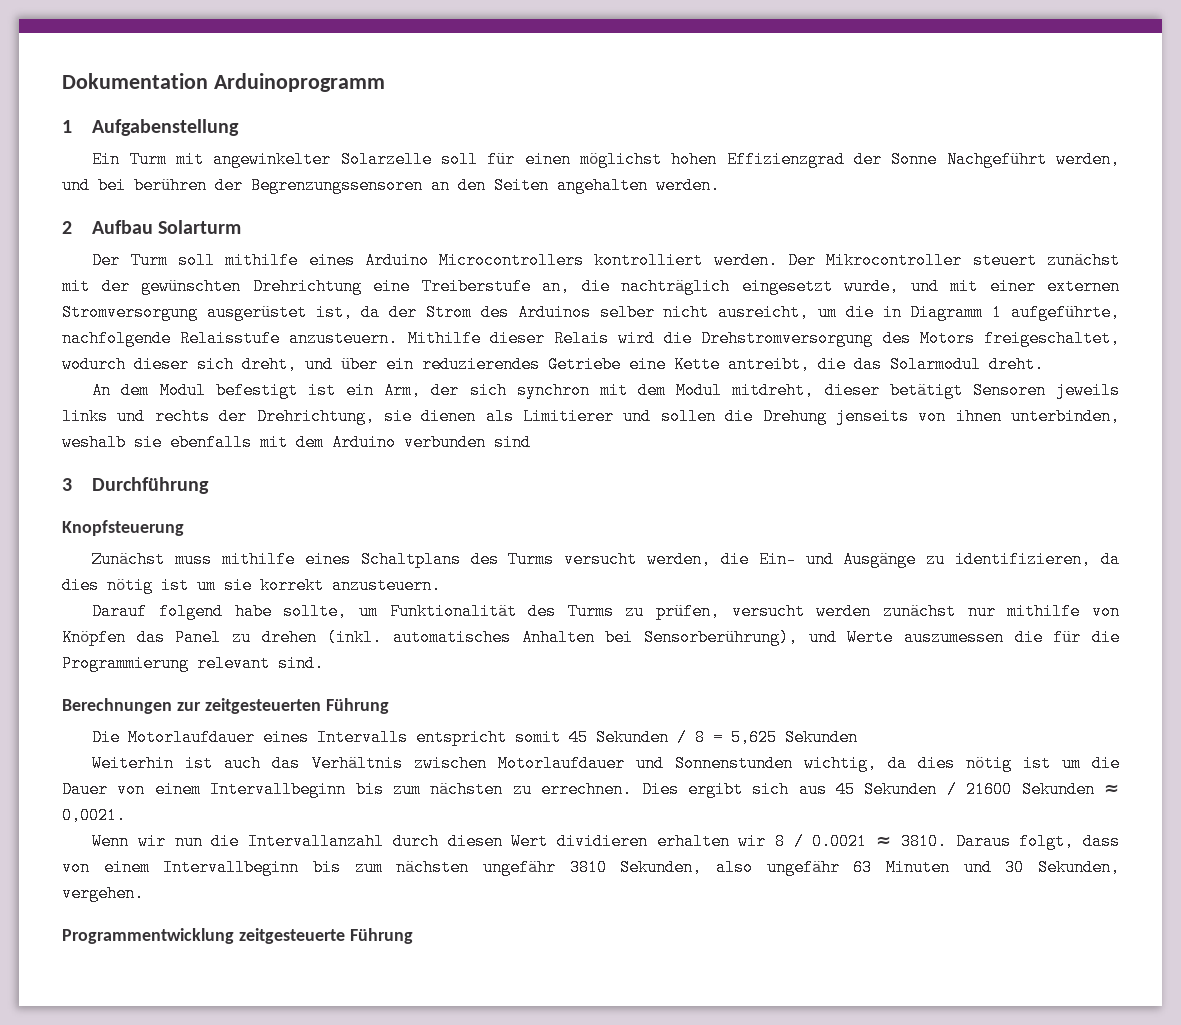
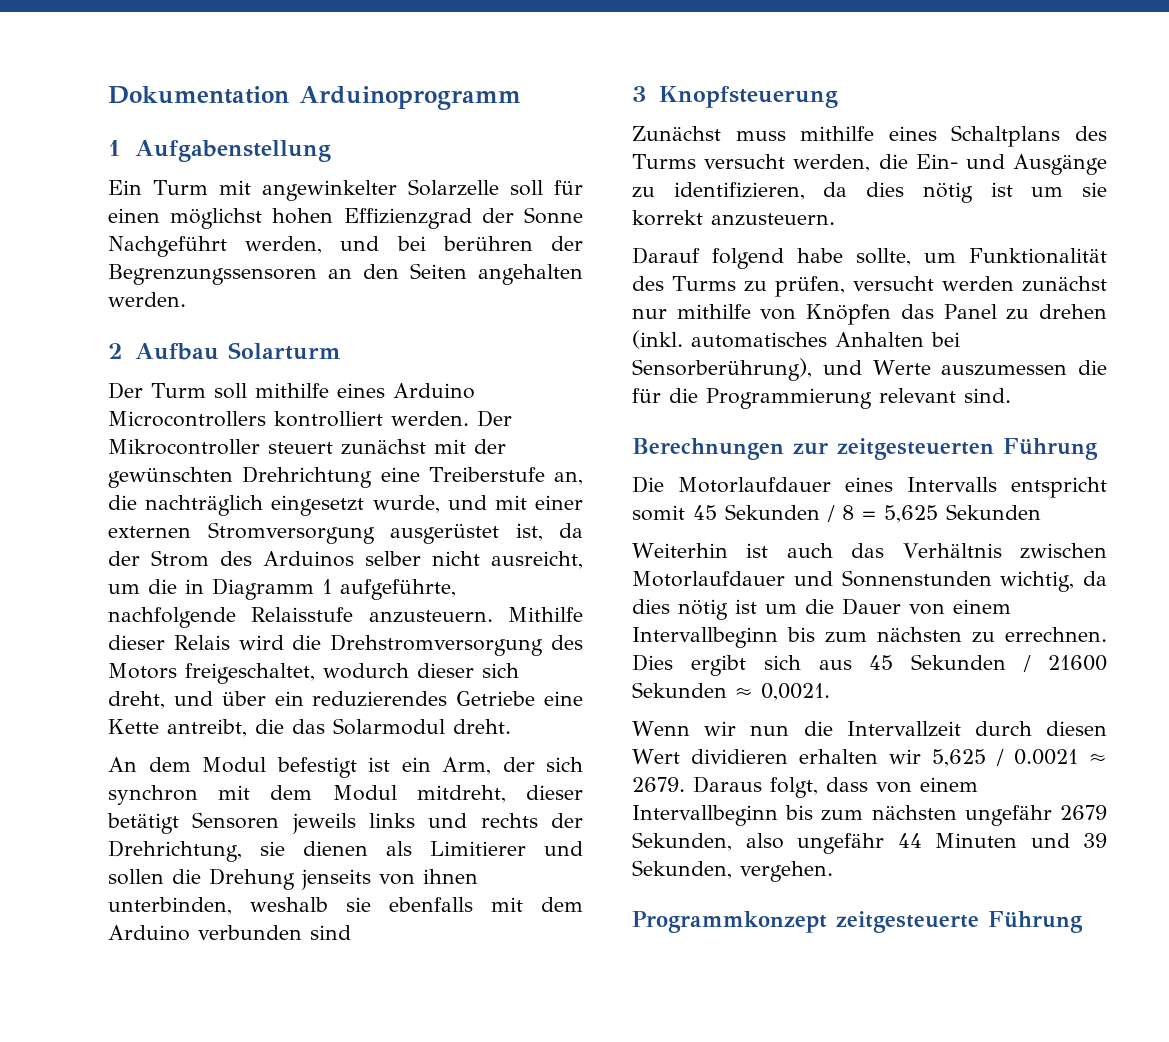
[92,477,210,494] Durchführung // -> (646, 94) none
[248,833,385,850] Intervallanzahl -> [846,721,961,737] Intervallzeit
[775,833,786,850] 8 -> [931,749,986,767] 5,625
[900,833,947,850] 3810. -> [632,777,685,792] 2679.
[569,859,607,876] 3810 -> [1060,805,1107,820] 2679
[853,859,873,876] 63 -> [897,833,922,848] 44
[1005,859,1025,876] 30 -> [1083,833,1107,848] 39
[62,928,234,944] Programmentwicklung -> [632,911,827,933] Programmkonzept

